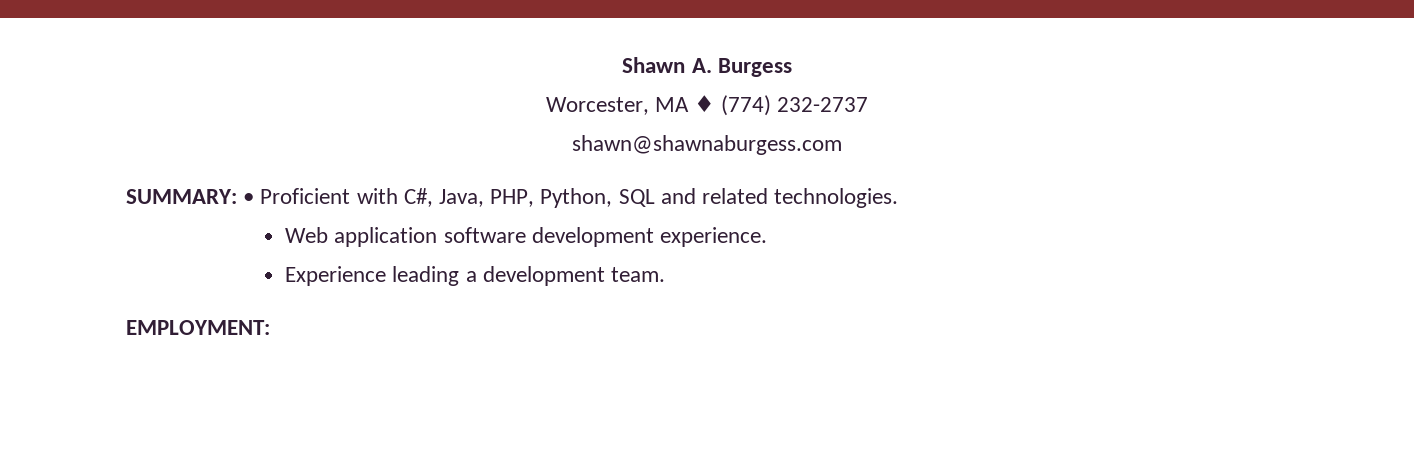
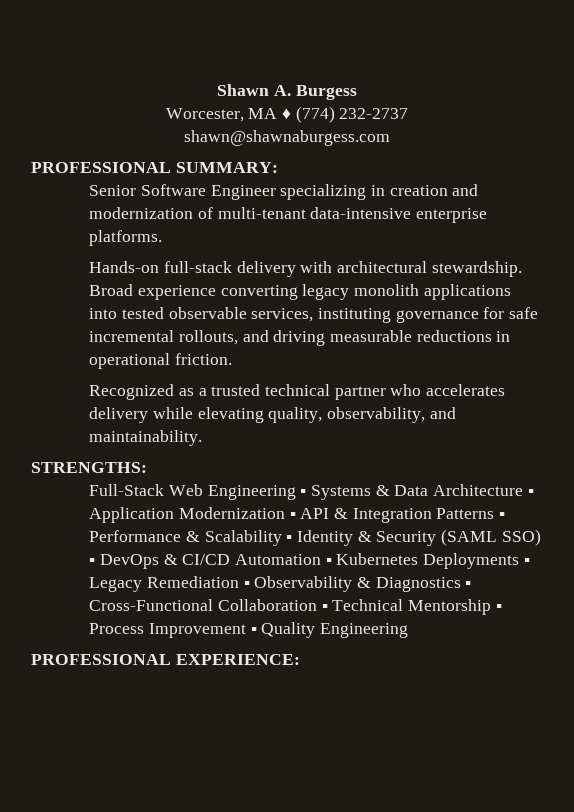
(842, 145) none -> [31,162,171,173] PROFESSIONAL
[243,188,899,208] [285,227,768,247] [285,266,666,286] [126,320,270,335] • Proficient with C#, Java, PHP, Python, SQL and related technologies. // Web application software development experience. // Experience leading a development team. // EMPLOYMENT: -> [89,184,479,200] [89,207,487,223] [89,230,163,246] [89,261,522,277] [89,284,511,300] [89,307,539,323] [89,330,511,346] [89,353,232,369] [89,384,506,400] [89,407,456,423] [89,430,203,446] [31,462,147,473] [89,484,534,500] [89,507,506,523] [89,529,541,546] [89,553,530,569] [89,576,472,592] [89,599,502,615] [89,622,408,638] [31,654,300,665] // Senior Software Engineer specializing in creation and modernization of multi-tenant data-intensive enterprise platforms. // Hands-on full-stack delivery with architectural stewardship. Broad experience converting legacy monolith applications into tested observable services, instituting governance for safe incremental rollouts, and driving measurable reductions in operational friction. // Recognized as a trusted technical partner who accelerates delivery while elevating quality, observability, and maintainability. // STRENGTHS: // Full-Stack Web Engineering ▪ Systems & Data Architecture ▪ Application Modernization ▪ API & Integration Patterns ▪ Performance & Scalability ▪ Identity & Security (SAML SSO) ▪ DevOps & CI/CD Automation ▪ Kubernetes Deployments ▪ Legacy Remediation ▪ Observability & Diagnostics ▪ Cross-Functional Collaboration ▪ Technical Mentorship ▪ Process Improvement ▪ Quality Engineering // PROFESSIONAL EXPERIENCE:

